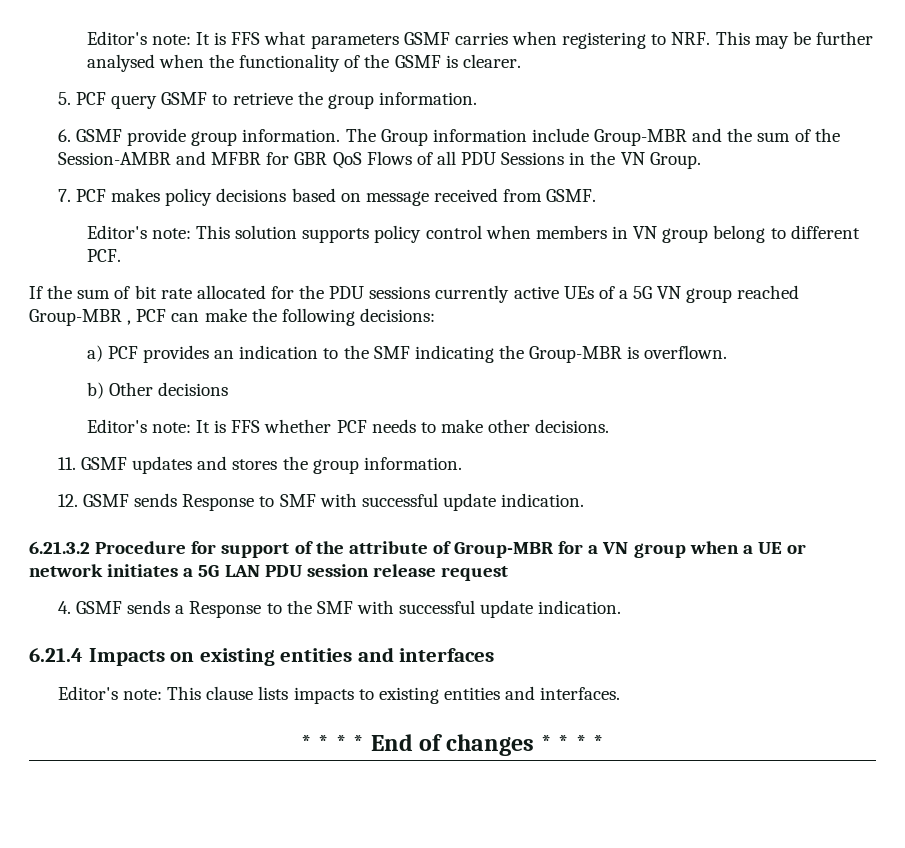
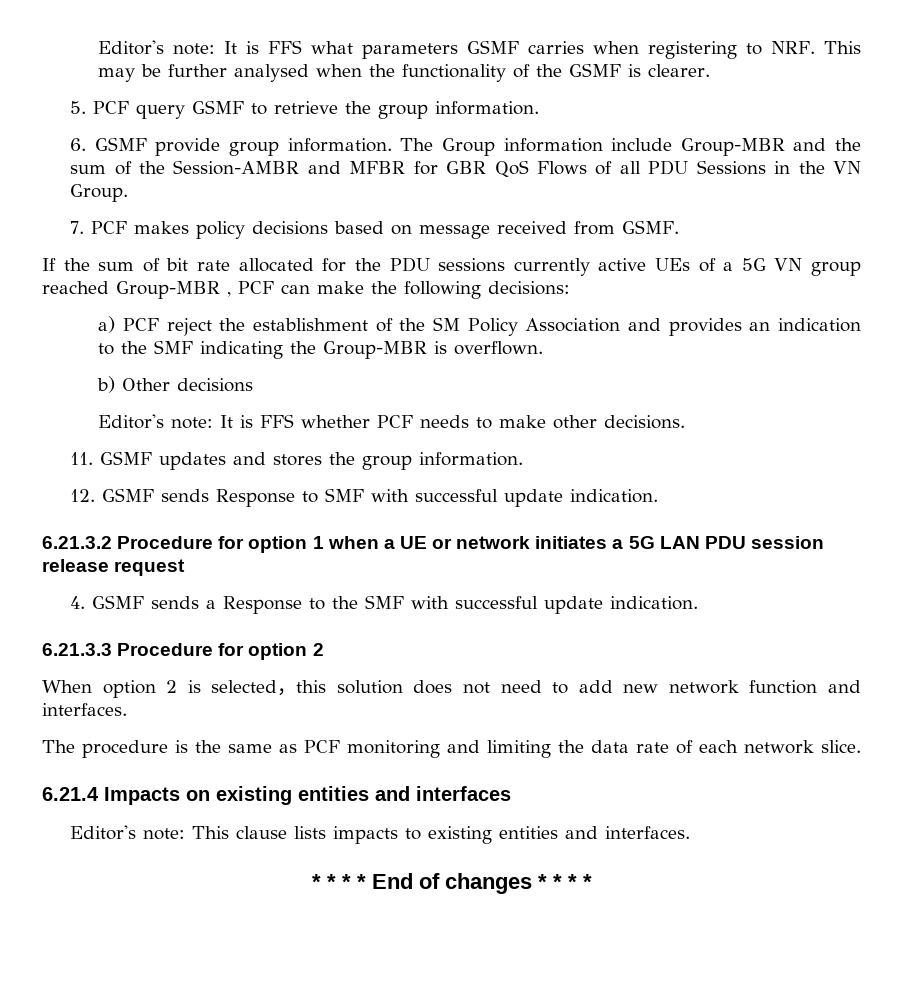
[86,225,860,243] [86,249,121,262] // Editor's note: This solution supports policy control when members in VN group belong to different PCF. -> (680, 227) none
(138, 352) none -> [166,317,662,336] reject the establishment of the SM Policy Association and
[221,541,686,558] support of the attribute of Group-MBR for a VN group -> [248,536,324,553] option 1
(622, 607) none -> [42,643,324,660] [42,680,861,698] [42,703,127,716] [42,740,861,758] // 6.21.3.3 Procedure for option 2 // When option 2 is selected，this solution does not need to add new network function and interfaces. // The procedure is the same as PCF monitoring and limiting the data rate of each network slice.

